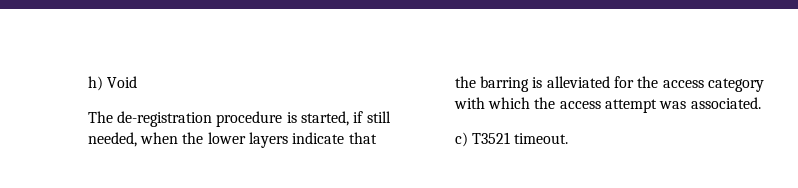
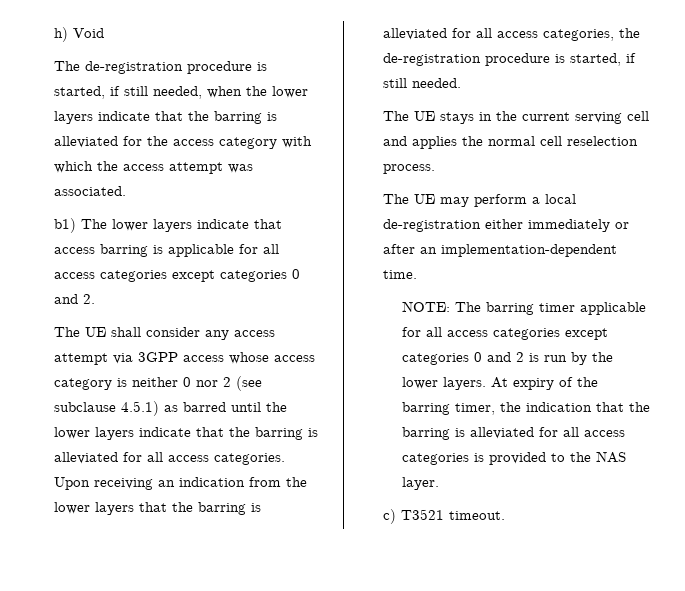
(761, 103) none -> [53,218,282,233] [53,244,279,257] [53,269,300,282] [53,294,95,304] [53,327,275,340] [53,352,315,365] [53,376,262,391] [53,401,287,416] [53,427,318,440] [53,452,285,465] [53,477,307,490] [53,502,261,515] [382,28,640,41] [382,53,636,66] [382,78,461,88] [382,111,649,124] [382,136,638,149] [382,164,435,174] [382,194,576,207] [382,219,629,232] [382,244,617,257] [382,270,417,279] [401,301,646,315] [401,327,608,340] [401,352,613,365] [401,377,598,390] [401,402,650,415] [401,427,625,440] [401,451,626,465] [401,477,439,490] // b1) The lower layers indicate that access barring is applicable for all access categories except categories 0 and 2. // The UE shall consider any access attempt via 3GPP access whose access category is neither 0 nor 2 (see subclause 4.5.1) as barred until the lower layers indicate that the barring is alleviated for all access categories. Upon receiving an indication from the lower layers that the barring is alleviated for all access categories, the de-registration procedure is started, if still needed. // The UE stays in the current serving cell and applies the normal cell reselection process. // The UE may perform a local de-registration either immediately or after an implementation-dependent time. // NOTE: The barring timer applicable for all access categories except categories 0 and 2 is run by the lower layers. At expiry of the barring timer, the indication that the barring is alleviated for all access categories is provided to the NAS layer.

